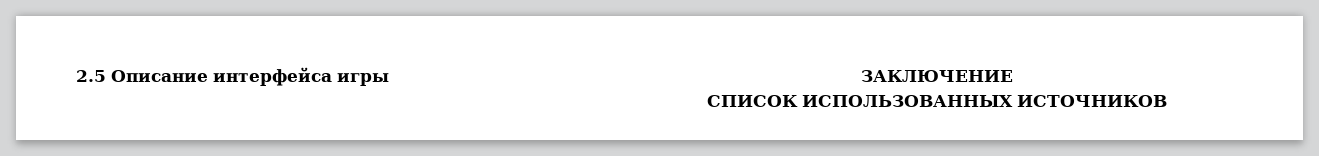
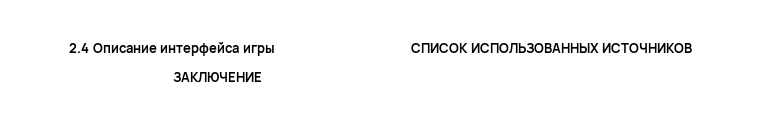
[76,70,106,82] 2.5 -> [69,43,89,53] 2.4

